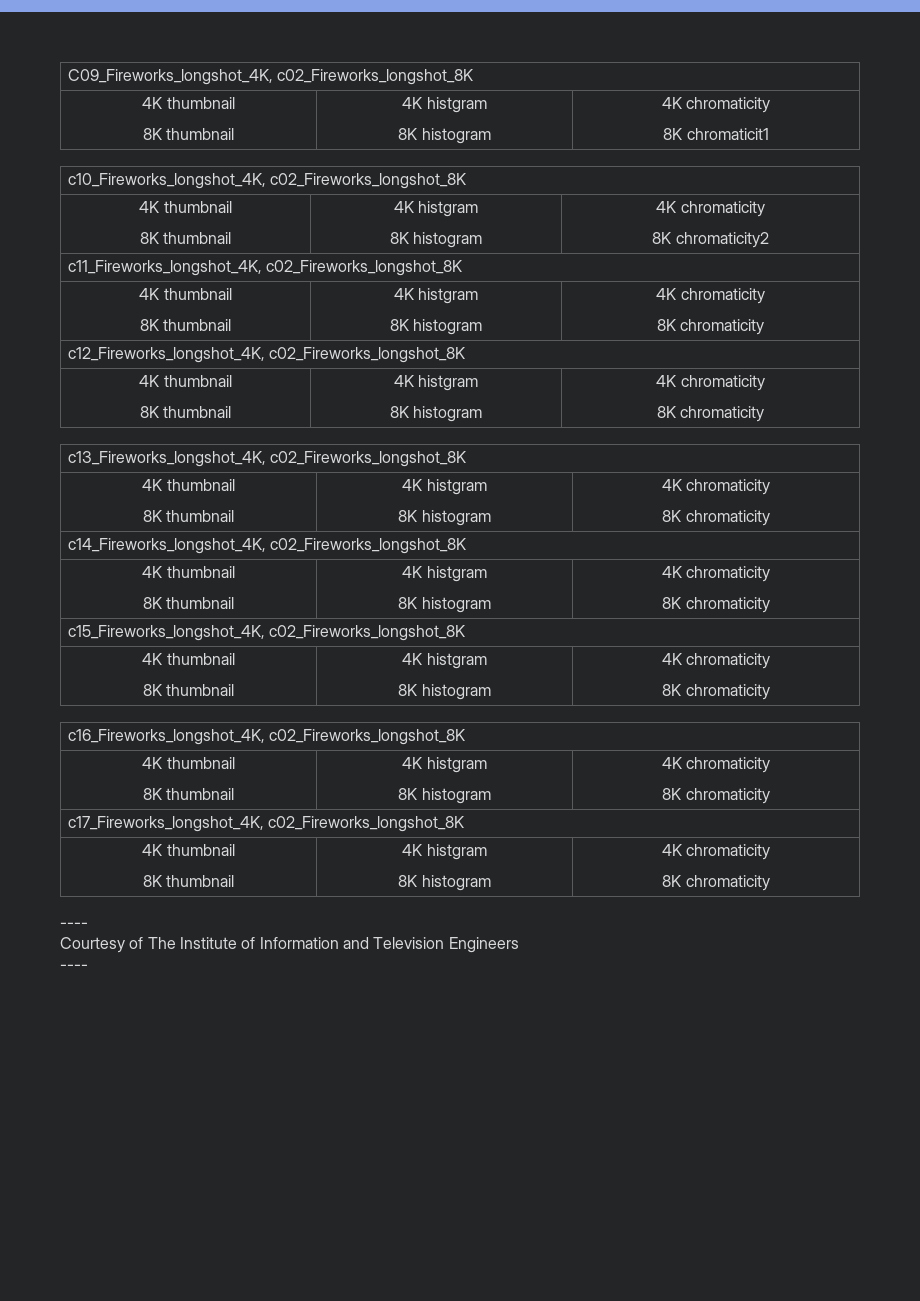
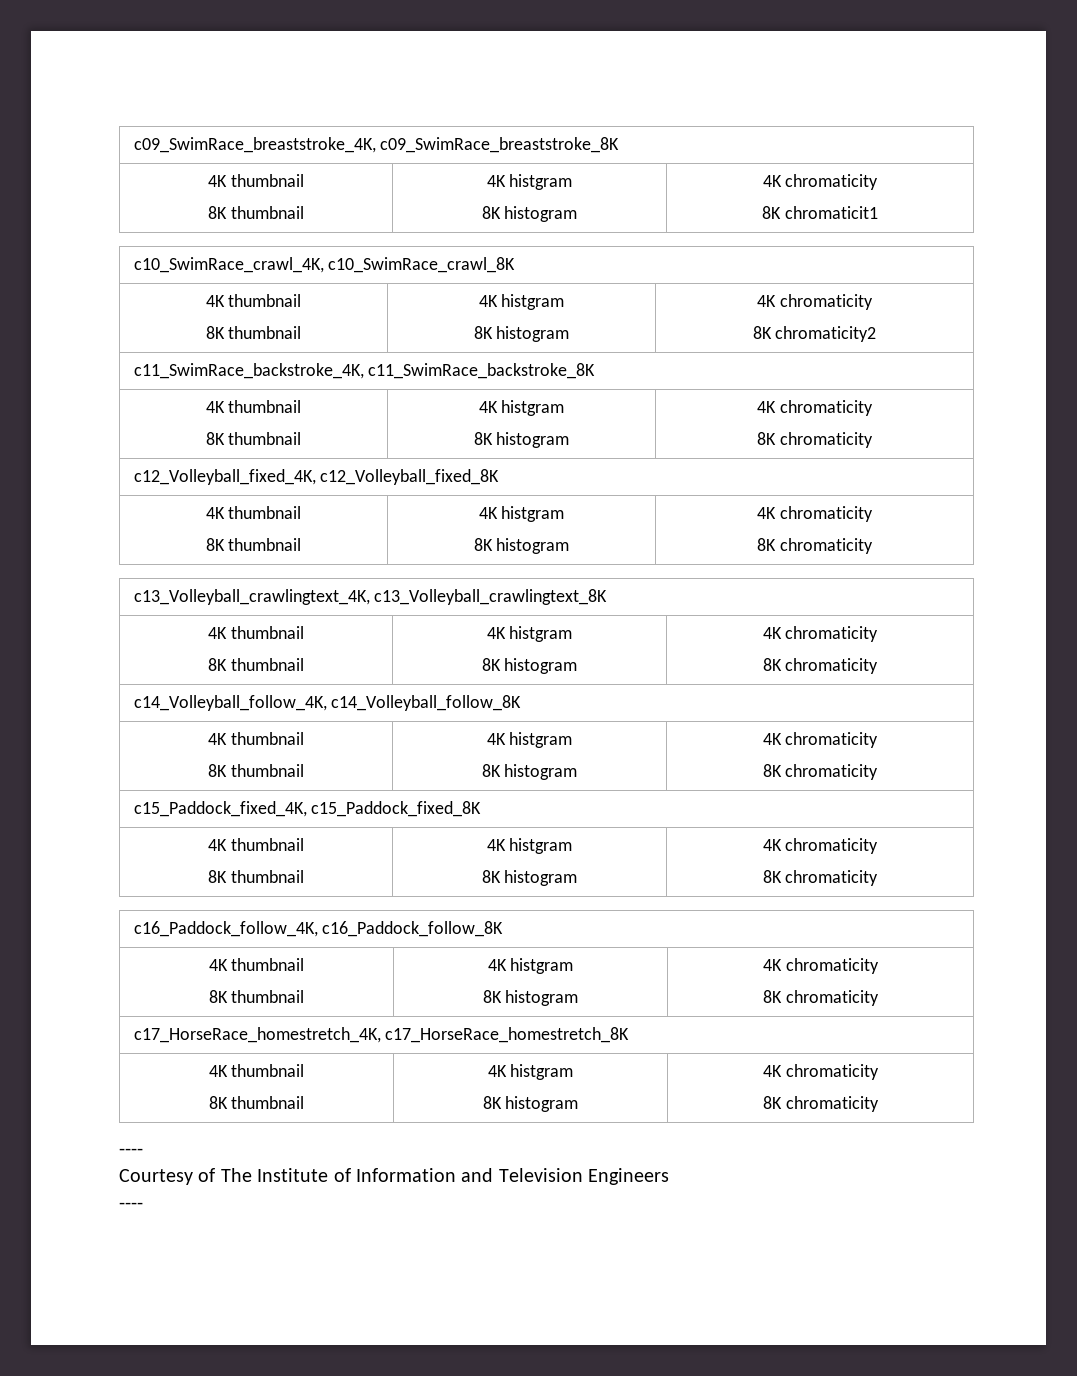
[67,69,474,85] C09_Fireworks_longshot_4K, c02_Fireworks_longshot_8K -> [133,137,620,153] c09_SwimRace_breaststroke_4K, c09_SwimRace_breaststroke_8K
[67,173,467,189] c10_Fireworks_longshot_4K, c02_Fireworks_longshot_8K -> [133,257,516,273] c10_SwimRace_crawl_4K, c10_SwimRace_crawl_8K
[67,260,463,276] c11_Fireworks_longshot_4K, c02_Fireworks_longshot_8K -> [133,363,596,379] c11_SwimRace_backstroke_4K, c11_SwimRace_backstroke_8K
[67,347,466,363] c12_Fireworks_longshot_4K, c02_Fireworks_longshot_8K -> [133,469,500,485] c12_Volleyball_fixed_4K, c12_Volleyball_fixed_8K
[67,451,467,467] c13_Fireworks_longshot_4K, c02_Fireworks_longshot_8K -> [133,589,608,605] c13_Volleyball_crawlingtext_4K, c13_Volleyball_crawlingtext_8K
[67,538,467,554] c14_Fireworks_longshot_4K, c02_Fireworks_longshot_8K -> [133,695,522,711] c14_Volleyball_follow_4K, c14_Volleyball_follow_8K
[67,625,466,641] c15_Fireworks_longshot_4K, c02_Fireworks_longshot_8K -> [133,801,482,817] c15_Paddock_fixed_4K, c15_Paddock_fixed_8K
[67,729,466,745] c16_Fireworks_longshot_4K, c02_Fireworks_longshot_8K -> [133,921,504,937] c16_Paddock_follow_4K, c16_Paddock_follow_8K
[67,816,465,832] c17_Fireworks_longshot_4K, c02_Fireworks_longshot_8K -> [133,1027,630,1043] c17_HorseRace_homestretch_4K, c17_HorseRace_homestretch_8K

